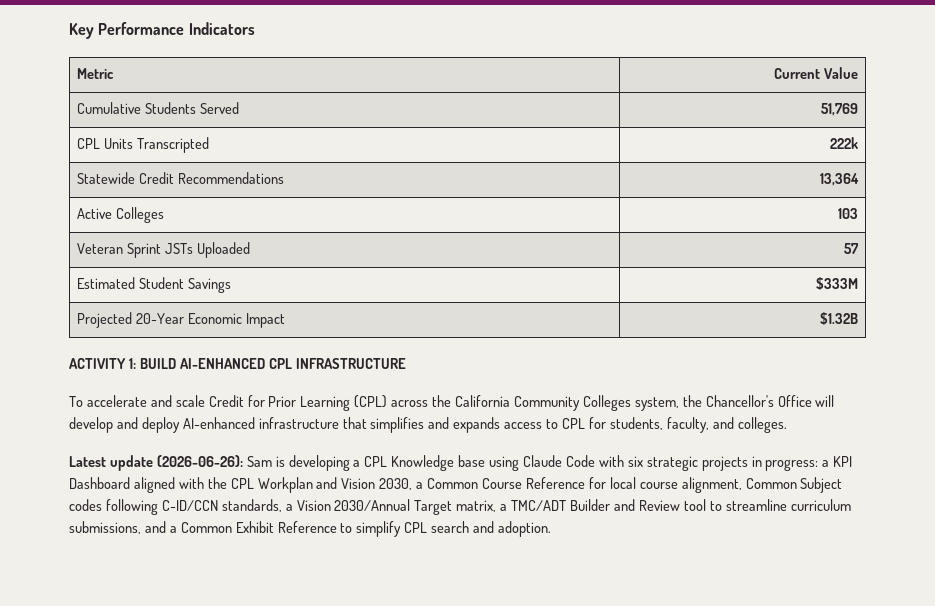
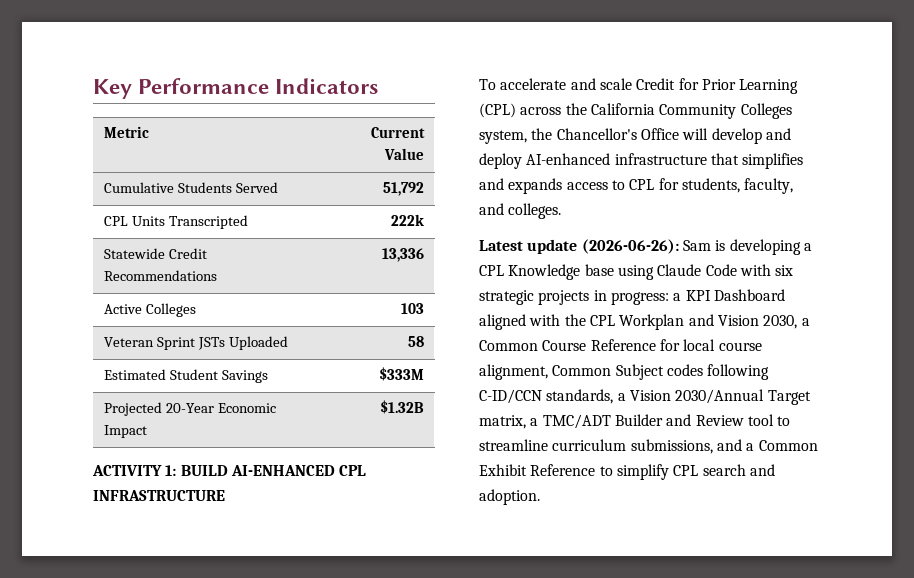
[821,103,859,116] 51,769 -> [382,182,424,196] 51,792
[820,173,860,186] 13,364 -> [381,248,424,262] 13,336
[844,243,860,254] 57 -> [407,336,424,347] 58

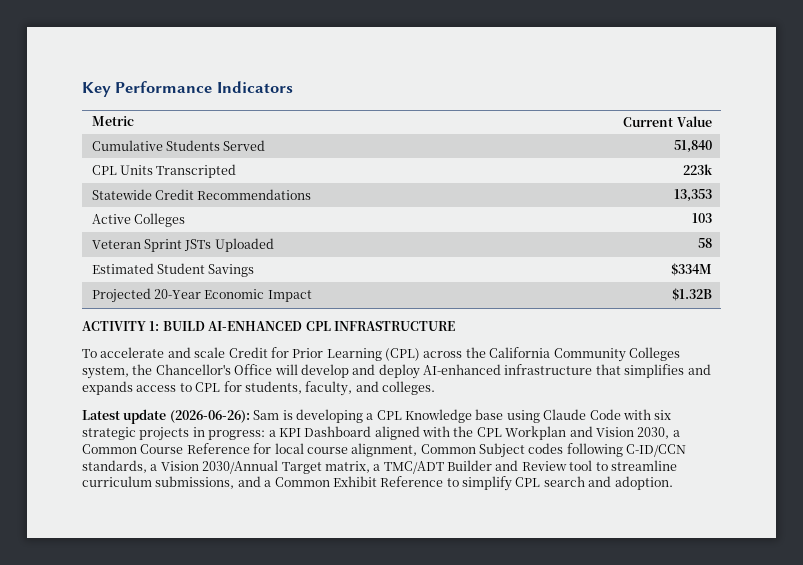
[382,182,424,196] 51,792 -> [673,140,712,153] 51,840
[390,214,424,226] 222k -> [682,164,713,175] 223k
[381,248,424,262] 13,336 -> [673,189,712,202] 13,353
[378,367,424,381] $333M -> [670,263,712,276] $334M

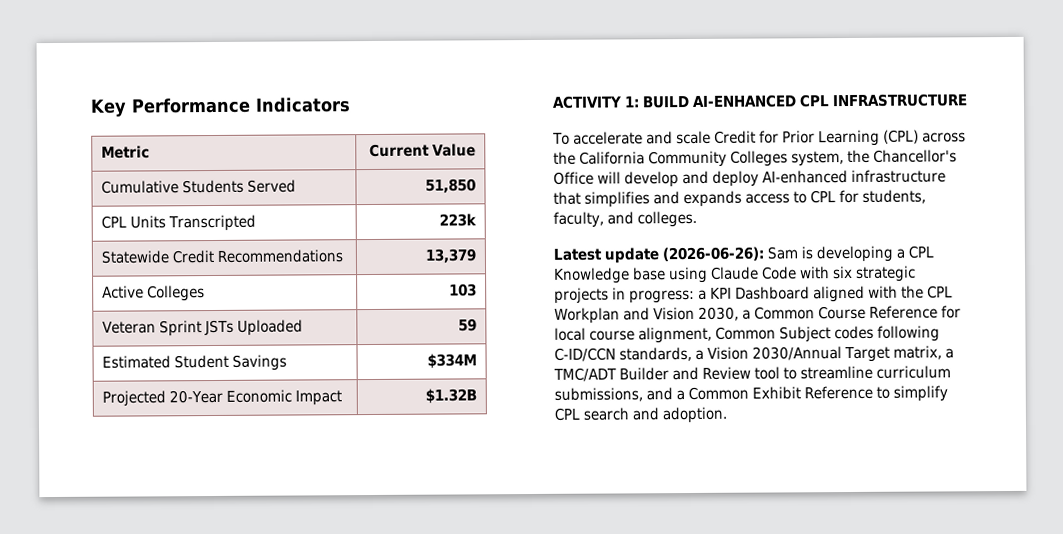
[673,140,712,153] 51,840 -> [424,178,476,194] 51,850
[673,189,712,202] 13,353 -> [424,248,476,264] 13,379
[697,238,712,248] 58 -> [457,318,477,332] 59

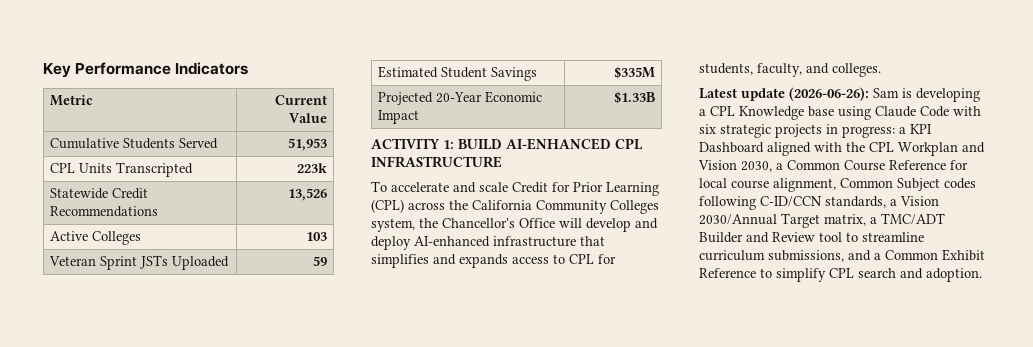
[424,178,476,194] 51,850 -> [288,138,328,151] 51,953
[424,248,476,264] 13,379 -> [288,188,328,201] 13,526
[426,353,477,369] $334M -> [614,66,656,79] $335M
[424,388,477,404] $1.32B -> [614,91,656,104] $1.33B

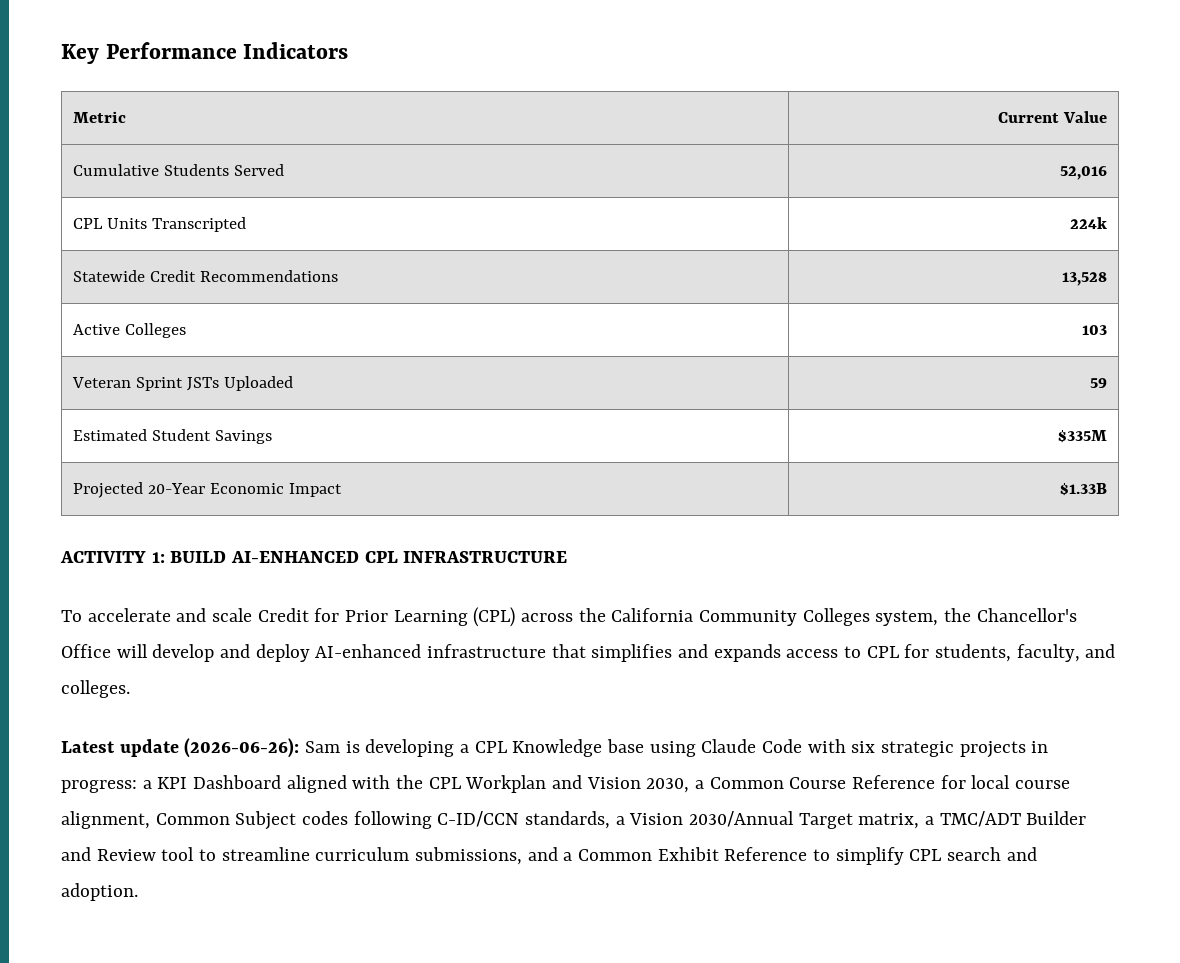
[288,138,328,151] 51,953 -> [1060,166,1108,180] 52,016
[297,163,328,173] 223k -> [1070,217,1108,229] 224k
[288,188,328,201] 13,526 -> [1062,272,1108,286] 13,528

